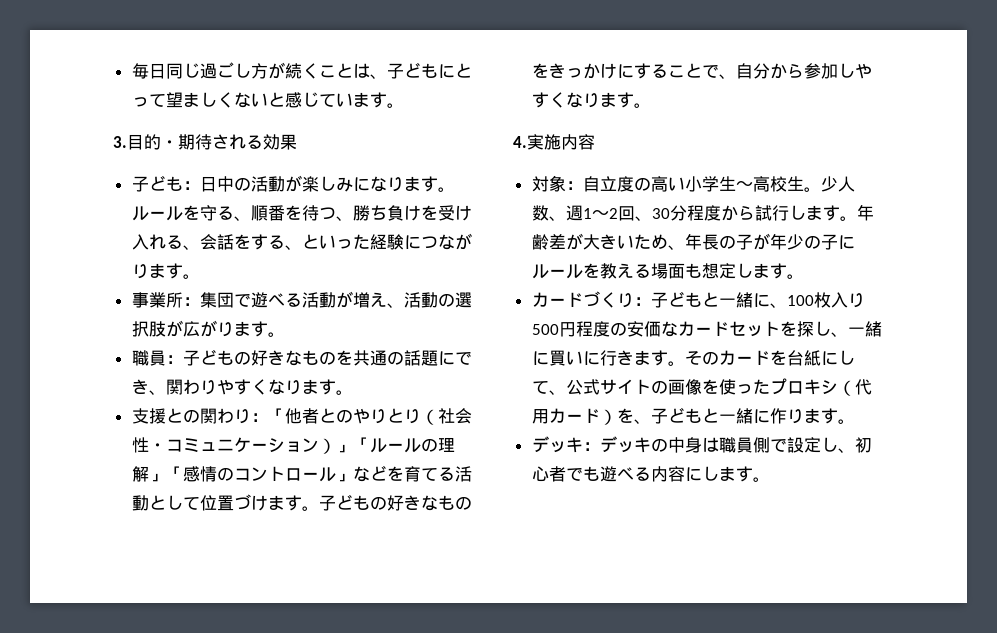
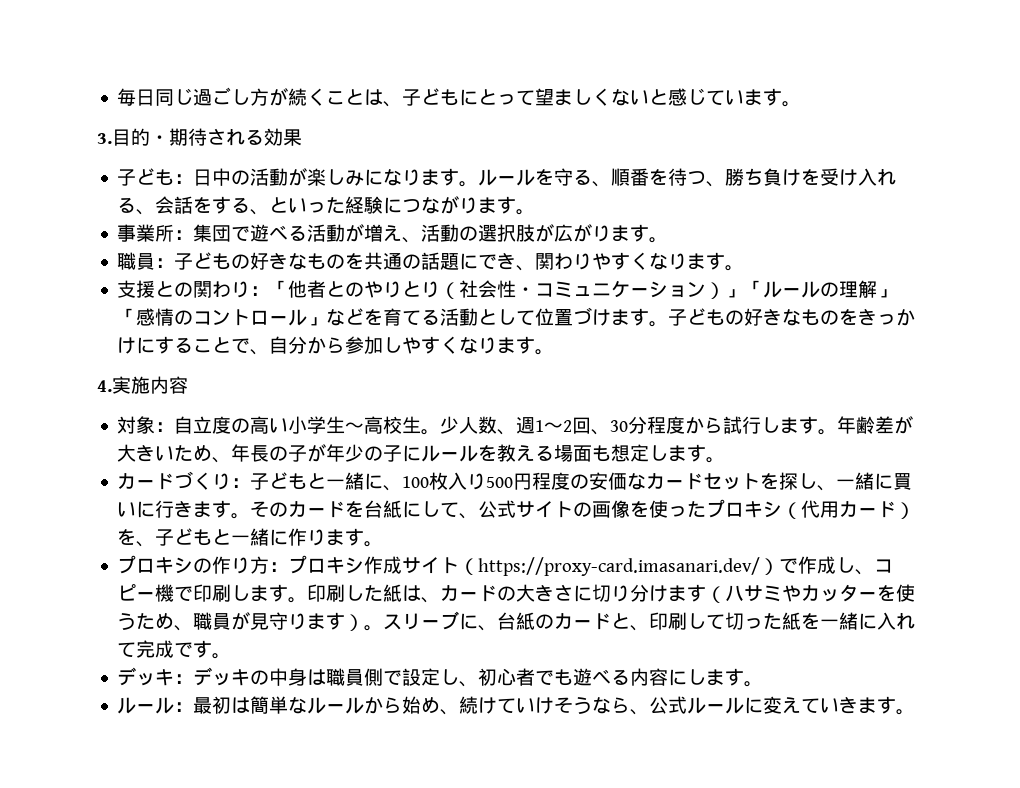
(855, 421) none -> [117,555,894,576] [117,584,916,603] [117,611,916,631] [117,640,232,659] // プロキシの作り方：プロキシ作成サイト（https://proxy-card.imasanari.dev/）で作成し、コピー機で印刷します。印刷した紙は、カードの大きさに切り分けます（ハサミやカッターを使うため、職員が見守ります）。スリーブに、台紙のカードと、印刷して切った紙を一緒に入れて完成です。
(770, 479) none -> [117,696,916,715] // ルール：最初は簡単なルールから始め、続けていけそうなら、公式ルールに変えていきます。

